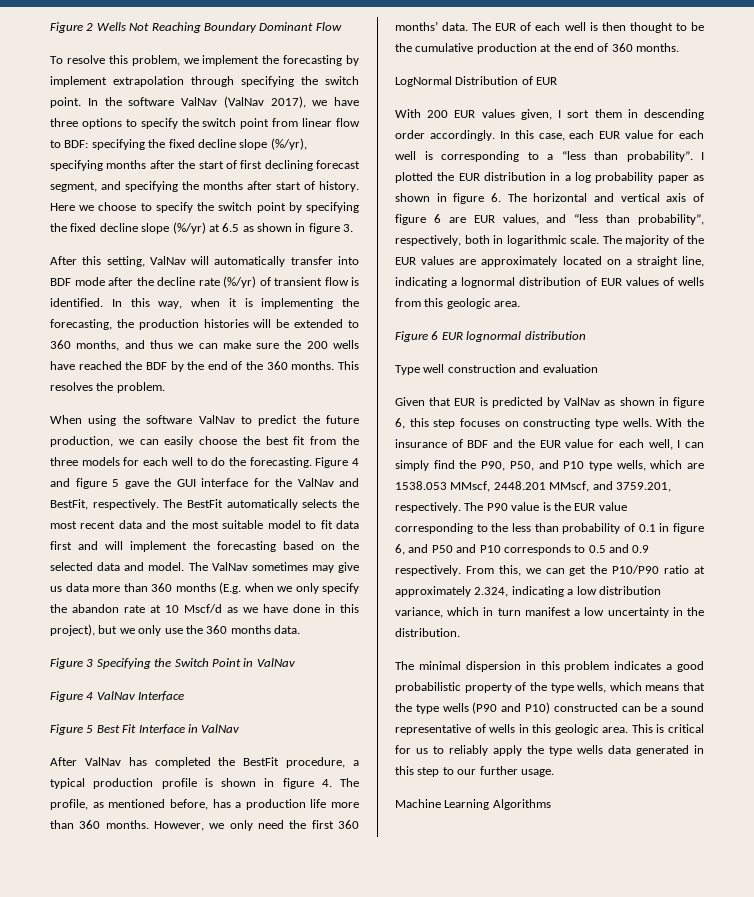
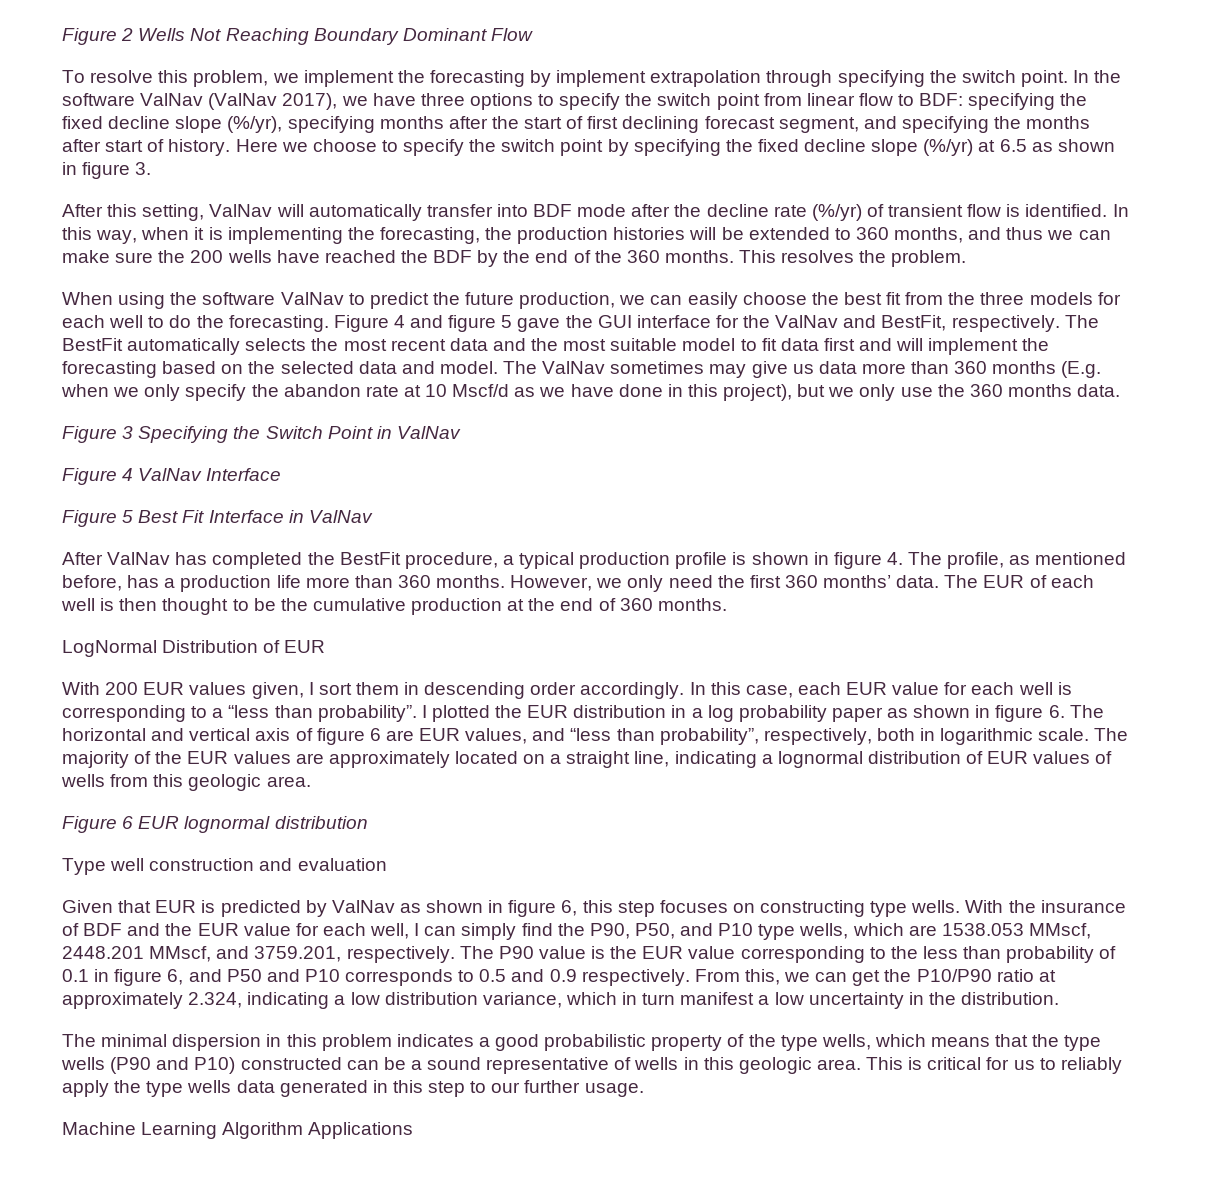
[492,799,551,810] Algorithms -> [222,1122,414,1139] Algorithm Applications

